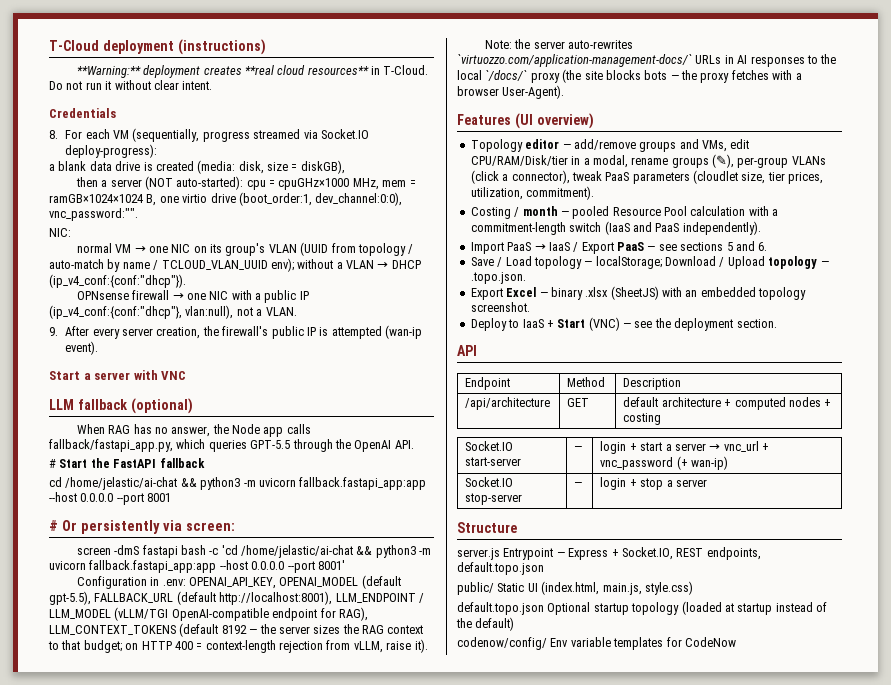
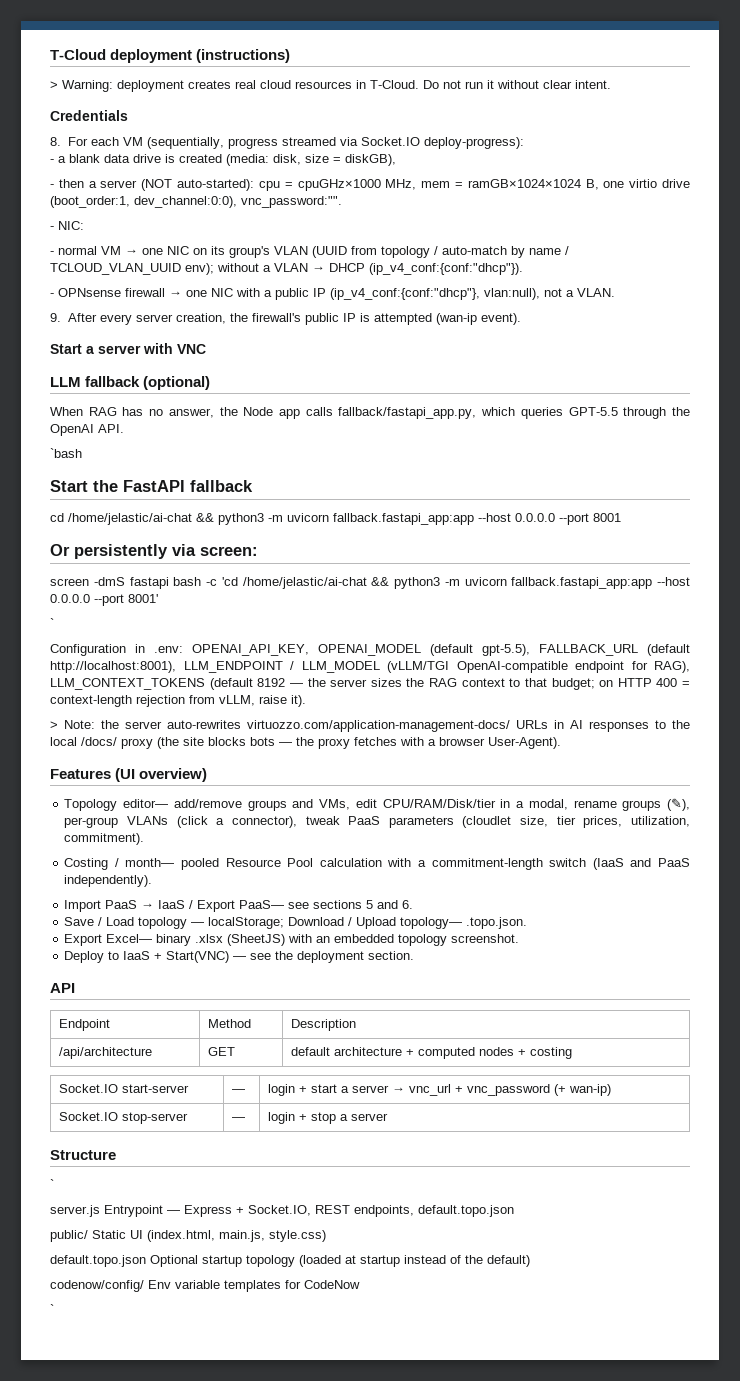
[76,65,369,78] **Warning:** deployment creates **real cloud resources** -> [50,80,352,92] > Warning: deployment creates real cloud resources
(158, 151) none -> [50,159,54,163] -
(345, 167) none -> [50,184,54,188] -
(138, 214) none -> [50,226,54,230] -
(71, 232) none -> [50,251,54,255] -
(186, 281) none -> [50,293,54,297] -
[49,459,56,468] # -> [50,448,82,458] `bash //
[49,520,58,531] # -> (621, 517) none
(345, 565) none -> [50,618,54,628] // `
(428, 646) none -> [50,721,58,729] >
[457,54,692,67] `virtuozzo.com/application-management-docs/` -> [247,720,510,732] virtuozzo.com/application-management-docs/
[485,70,528,81] `/docs/` -> [81,737,117,746] /docs/
[525,139,571,149] editor — -> [123,799,169,808] editor—
[522,206,569,216] month — -> [125,858,175,867] month—
[617,242,656,251] PaaS — -> [239,900,285,909] PaaS—
[768,256,829,269] topology — -> [400,917,463,929] topology—
[506,287,548,297] Excel — -> [106,934,153,943] Excel—
[557,317,620,331] Start (VNC) -> [166,951,230,963] Start(VNC)
(517, 527) none -> [50,1179,54,1189] // `
(736, 642) none -> [50,1304,54,1314] // `

